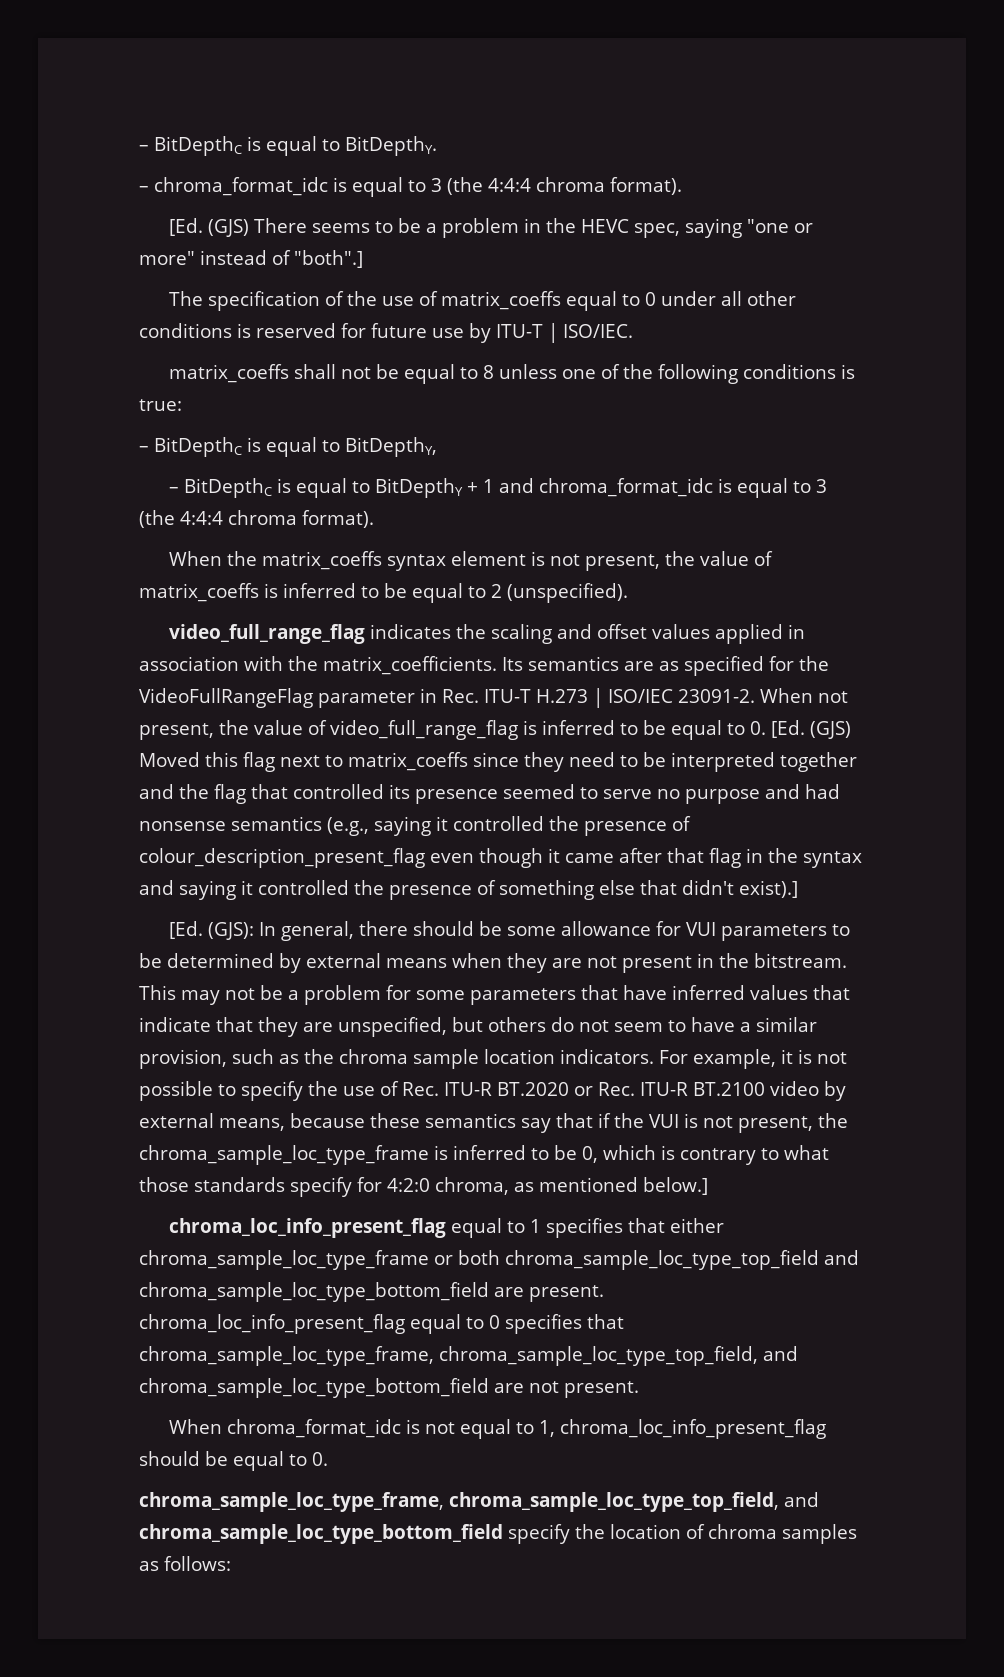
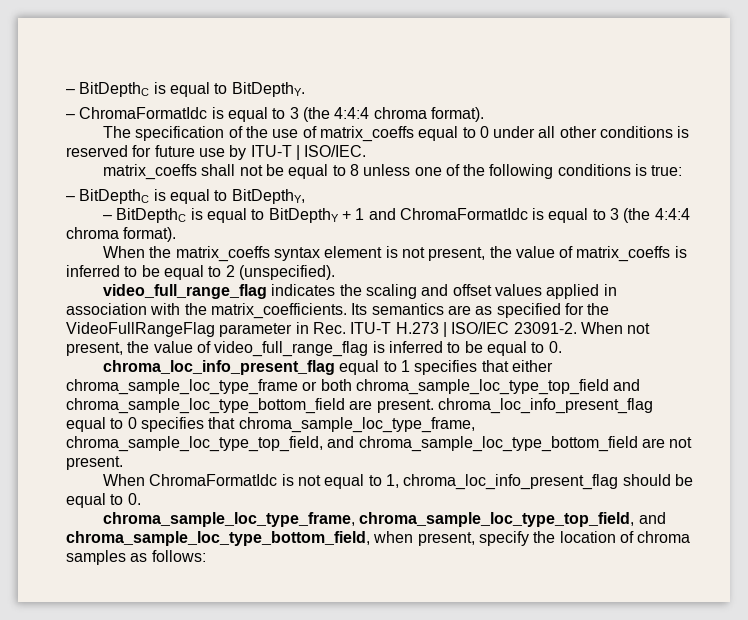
[154,177,682,197] [169,218,814,238] [139,250,363,268] chroma_format_idc is equal to 3 (the 4:4:4 chroma format). // [Ed. (GJS) There seems to be a problem in the HEVC spec, saying "one or more" instead of "both".] -> [79,107,484,122] ChromaFormatIdc is equal to 3 (the 4:4:4 chroma format).
[539,478,714,497] chroma_format_idc -> [399,208,528,220] ChromaFormatIdc
[771,720,851,739] [139,752,857,772] [139,784,840,804] [139,816,691,836] [139,848,862,868] [139,880,798,900] [169,921,851,941] [139,953,847,973] [139,985,850,1005] [139,1017,817,1037] [139,1049,847,1069] [139,1081,846,1101] [139,1113,848,1133] [139,1145,829,1165] [139,1177,708,1197] [Ed. (GJS) Moved this flag next to matrix_coeffs since they need to be interpreted together and the flag that controlled its presence seemed to serve no purpose and had nonsense semantics (e.g., saying it controlled the presence of colour_description_present_flag even though it came after that flag in the syntax and saying it controlled the presence of something else that didn't exist).] // [Ed. (GJS): In general, there should be some allowance for VUI parameters to be determined by external means when they are not present in the bitstream. This may not be a problem for some parameters that have inferred values that indicate that they are unspecified, but others do not seem to have a similar provision, such as the chroma sample location indicators. For example, it is not possible to specify the use of Rec. ITU-R BT.2020 or Rec. ITU-R BT.2100 video by external means, because these semantics say that if the VUI is not present, the chroma_sample_loc_type_frame is inferred to be 0, which is contrary to what those standards specify for 4:2:0 chroma, as mentioned below.] -> (562, 347) none
[227,1419,402,1438] chroma_format_idc -> [149,474,278,486] ChromaFormatIdc
[139,1524,503,1544] chroma_sample_loc_type_bottom_field -> [66,531,475,546] chroma_sample_loc_type_bottom_field, when present,

